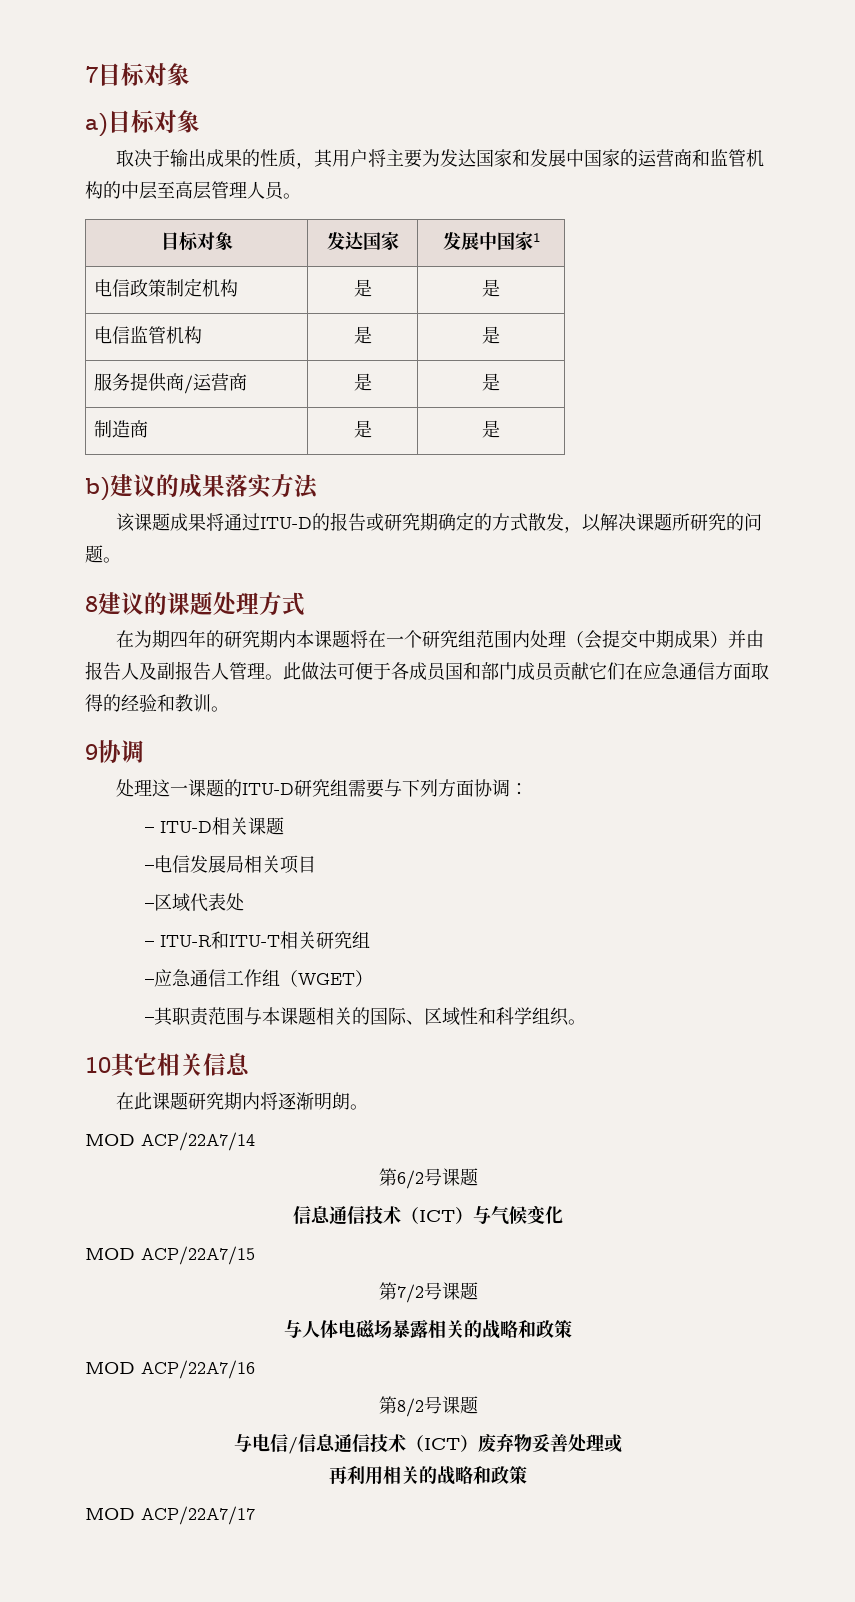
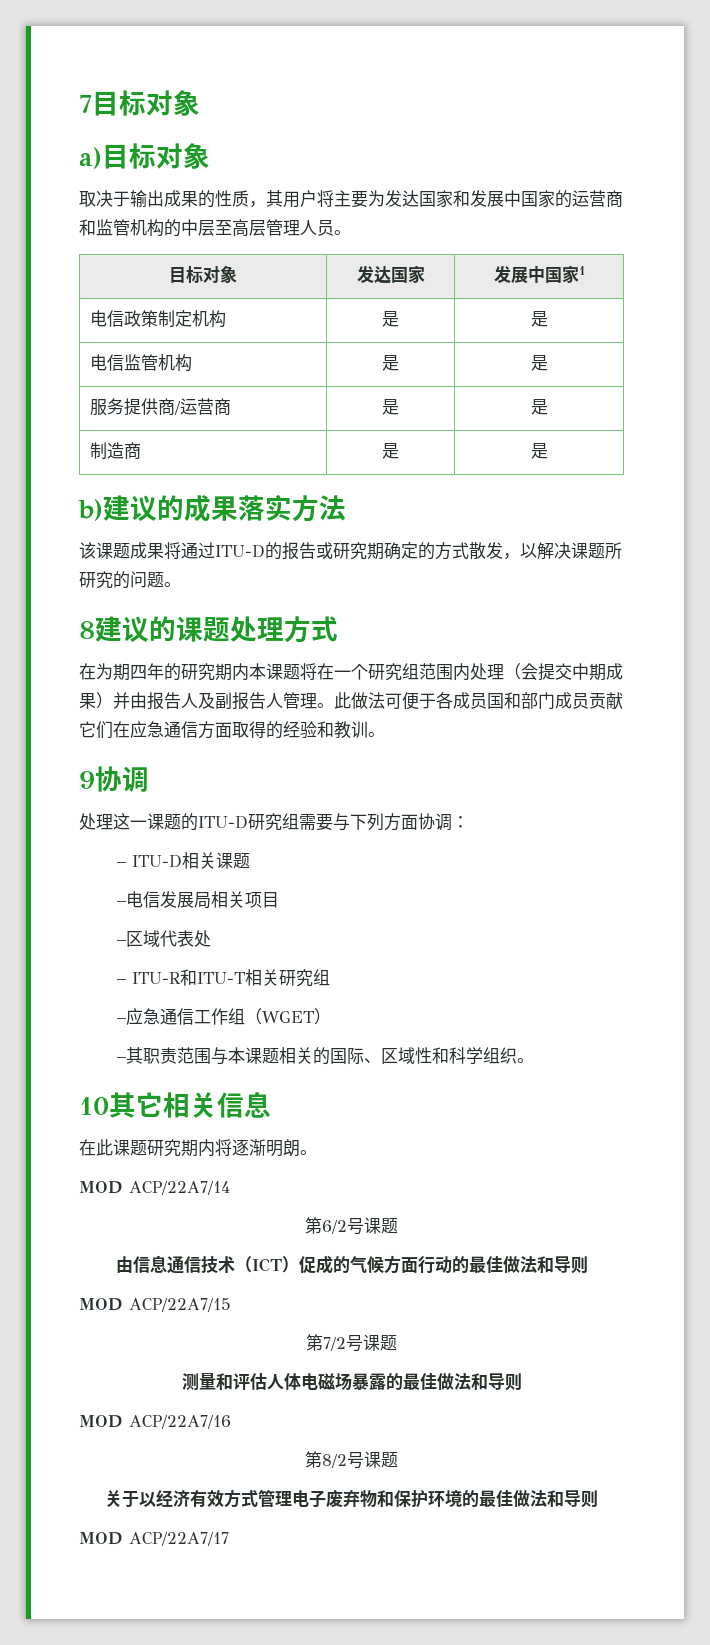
[293,1205,563,1225] 信息通信技术（ICT）与气候变化 -> [115,1255,588,1274] 由信息通信技术（ICT）促成的气候方面行动的最佳做法和导则
[284,1320,302,1338] 与 -> [181,1373,267,1390] 测量和评估
[428,1320,572,1339] 相关的战略和政策 -> [385,1373,522,1391] 的最佳做法和导则
[234,1433,622,1454] [329,1466,527,1485] 与电信/信息通信技术（ICT）废弃物妥善处理或 // 再利用相关的战略和政策 -> [105,1489,598,1508] 关于以经济有效方式管理电子废弃物和保护环境的最佳做法和导则

